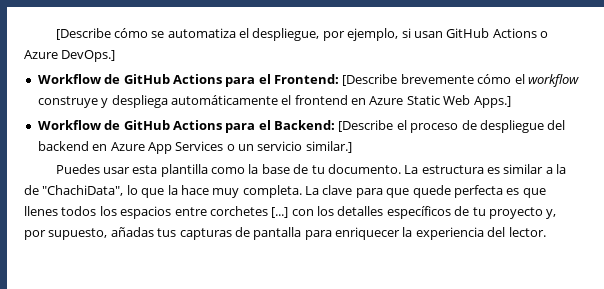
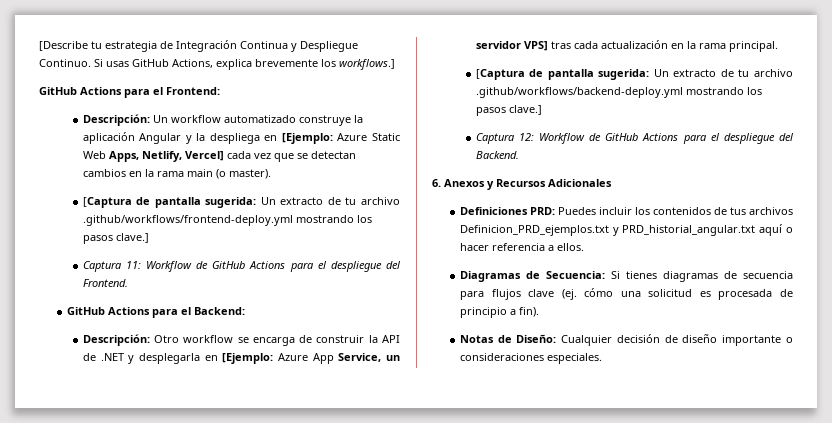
[55,28,549,41] [24,50,116,62] [37,74,579,87] [37,95,511,108] [37,120,566,133] [37,141,352,154] [55,164,567,177] [24,185,546,198] [24,206,557,219] [24,227,546,240] [Describe cómo se automatiza el despliegue, por ejemplo, si usan GitHub Actions o Azure DevOps.] // Workflow de GitHub Actions para el Frontend: [Describe brevemente cómo el workflow construye y despliega automáticamente el frontend en Azure Static Web Apps.] // Workflow de GitHub Actions para el Backend: [Describe el proceso de despliegue del backend en Azure App Services o un servicio similar.] // Puedes usar esta plantilla como la base de tu documento. La estructura es similar a la de "ChachiData", lo que la hace muy completa. La clave para que quede perfecta es que llenes todos los espacios entre corchetes [...] con los detalles específicos de tu proyecto y, por supuesto, añadas tus capturas de pantalla para enriquecer la experiencia del lector. -> [39,40,358,52] [39,59,395,70] [39,87,220,98] [82,114,363,126] [82,132,401,144] [82,151,356,162] [82,169,271,179] [82,197,401,208] [82,215,372,226] [82,233,149,244] [82,261,401,272] [82,279,128,287] [66,307,245,318] [82,334,401,346] [82,353,401,364] [475,40,778,52] [475,69,794,80] [475,87,762,98] [475,105,542,116] [475,133,794,144] [475,151,519,159] [432,179,612,190] [459,207,793,215] [459,224,793,236] [459,243,584,251] [459,271,793,282] [459,288,793,300] [459,307,539,318] [459,334,793,346] [459,353,602,364] [Describe tu estrategia de Integración Continua y Despliegue Continuo. Si usas GitHub Actions, explica brevemente los workflows.] // GitHub Actions para el Frontend: // Descripción: Un workflow automatizado construye la aplicación Angular y la despliega en [Ejemplo: Azure Static Web Apps, Netlify, Vercel] cada vez que se detectan cambios en la rama main (o master). // [Captura de pantalla sugerida: Un extracto de tu archivo .github/workflows/frontend-deploy.yml mostrando los pasos clave.] // Captura 11: Workflow de GitHub Actions para el despliegue del Frontend. // GitHub Actions para el Backend: // Descripción: Otro workflow se encarga de construir la API de .NET y desplegarla en [Ejemplo: Azure App Service, un servidor VPS] tras cada actualización en la rama principal. // [Captura de pantalla sugerida: Un extracto de tu archivo .github/workflows/backend-deploy.yml mostrando los pasos clave.] // Captura 12: Workflow de GitHub Actions para el despliegue del Backend. // 6. Anexos y Recursos Adicionales // Definiciones PRD: Puedes incluir los contenidos de tus archivos Definicion_PRD_ejemplos.txt y PRD_historial_angular.txt aquí o hacer referencia a ellos. // Diagramas de Secuencia: Si tienes diagramas de secuencia para flujos clave (ej. cómo una solicitud es procesada de principio a fin). // Notas de Diseño: Cualquier decisión de diseño importante o consideraciones especiales.

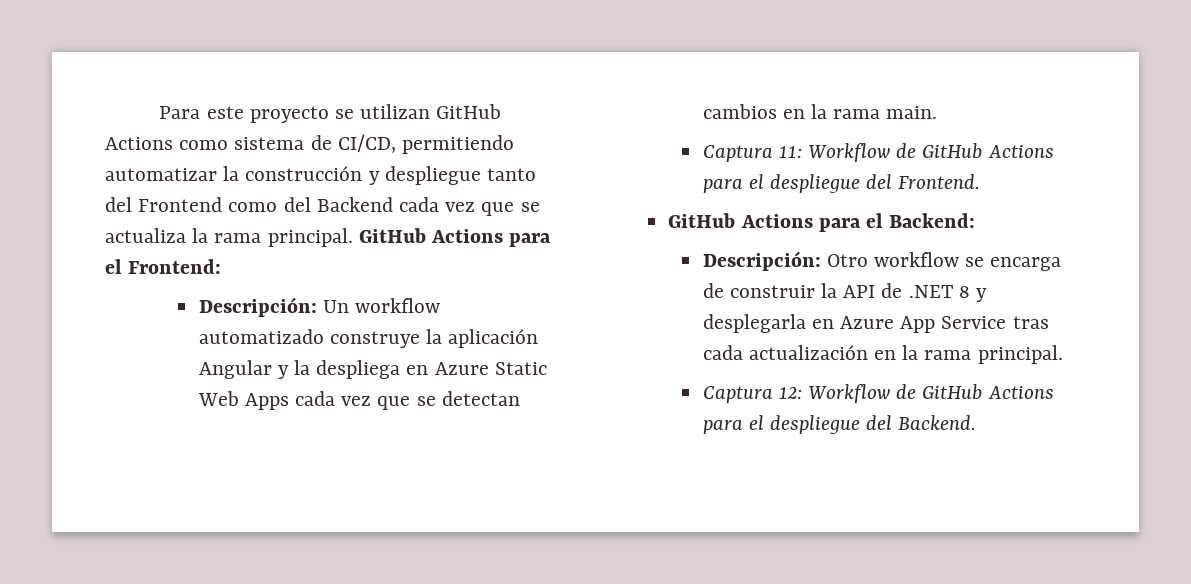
[39,40,358,52] [39,59,395,70] [Describe tu estrategia de Integración Continua y Despliegue Continuo. Si usas GitHub Actions, explica brevemente los workflows.] // -> [159,104,502,123] [105,134,515,154] [105,166,537,185] [105,197,540,216] [105,228,353,247] Para este proyecto se utilizan GitHub Actions como sistema de CI/CD, permitiendo automatizar la construcción y despliegue tanto del Frontend como del Backend cada vez que se actualiza la rama principal.
[281,133,333,144] [Ejemplo: -> (429, 370) none
[108,151,224,162] Apps, Netlify, Vercel] -> [244,393,289,410] Apps
[186,169,271,179] [82,197,401,208] [82,215,372,226] [82,233,149,244] main (o master). // [Captura de pantalla sugerida: Un extracto de tu archivo .github/workflows/frontend-deploy.yml mostrando los pasos clave.] -> [886,106,938,119] main.
(124, 357) none -> [958,286,970,298] 8
[222,353,274,364] [Ejemplo: -> (834, 324) none
[338,353,401,362] [475,41,548,51] Service, un servidor VPS] -> [941,316,1007,329] Service
[475,69,794,80] [475,87,762,98] [475,105,542,116] // [Captura de pantalla sugerida: Un extracto de tu archivo .github/workflows/backend-deploy.yml mostrando los pasos clave.] -> (1063, 354) none
[432,179,612,190] [459,207,793,215] [459,224,793,236] [459,243,584,251] [459,271,793,282] [459,288,793,300] [459,307,539,318] [459,334,793,346] [459,353,602,364] // 6. Anexos y Recursos Adicionales // Definiciones PRD: Puedes incluir los contenidos de tus archivos Definicion_PRD_ejemplos.txt y PRD_historial_angular.txt aquí o hacer referencia a ellos. // Diagramas de Secuencia: Si tienes diagramas de secuencia para flujos clave (ej. cómo una solicitud es procesada de principio a fin). // Notas de Diseño: Cualquier decisión de diseño importante o consideraciones especiales. -> (977, 422) none

